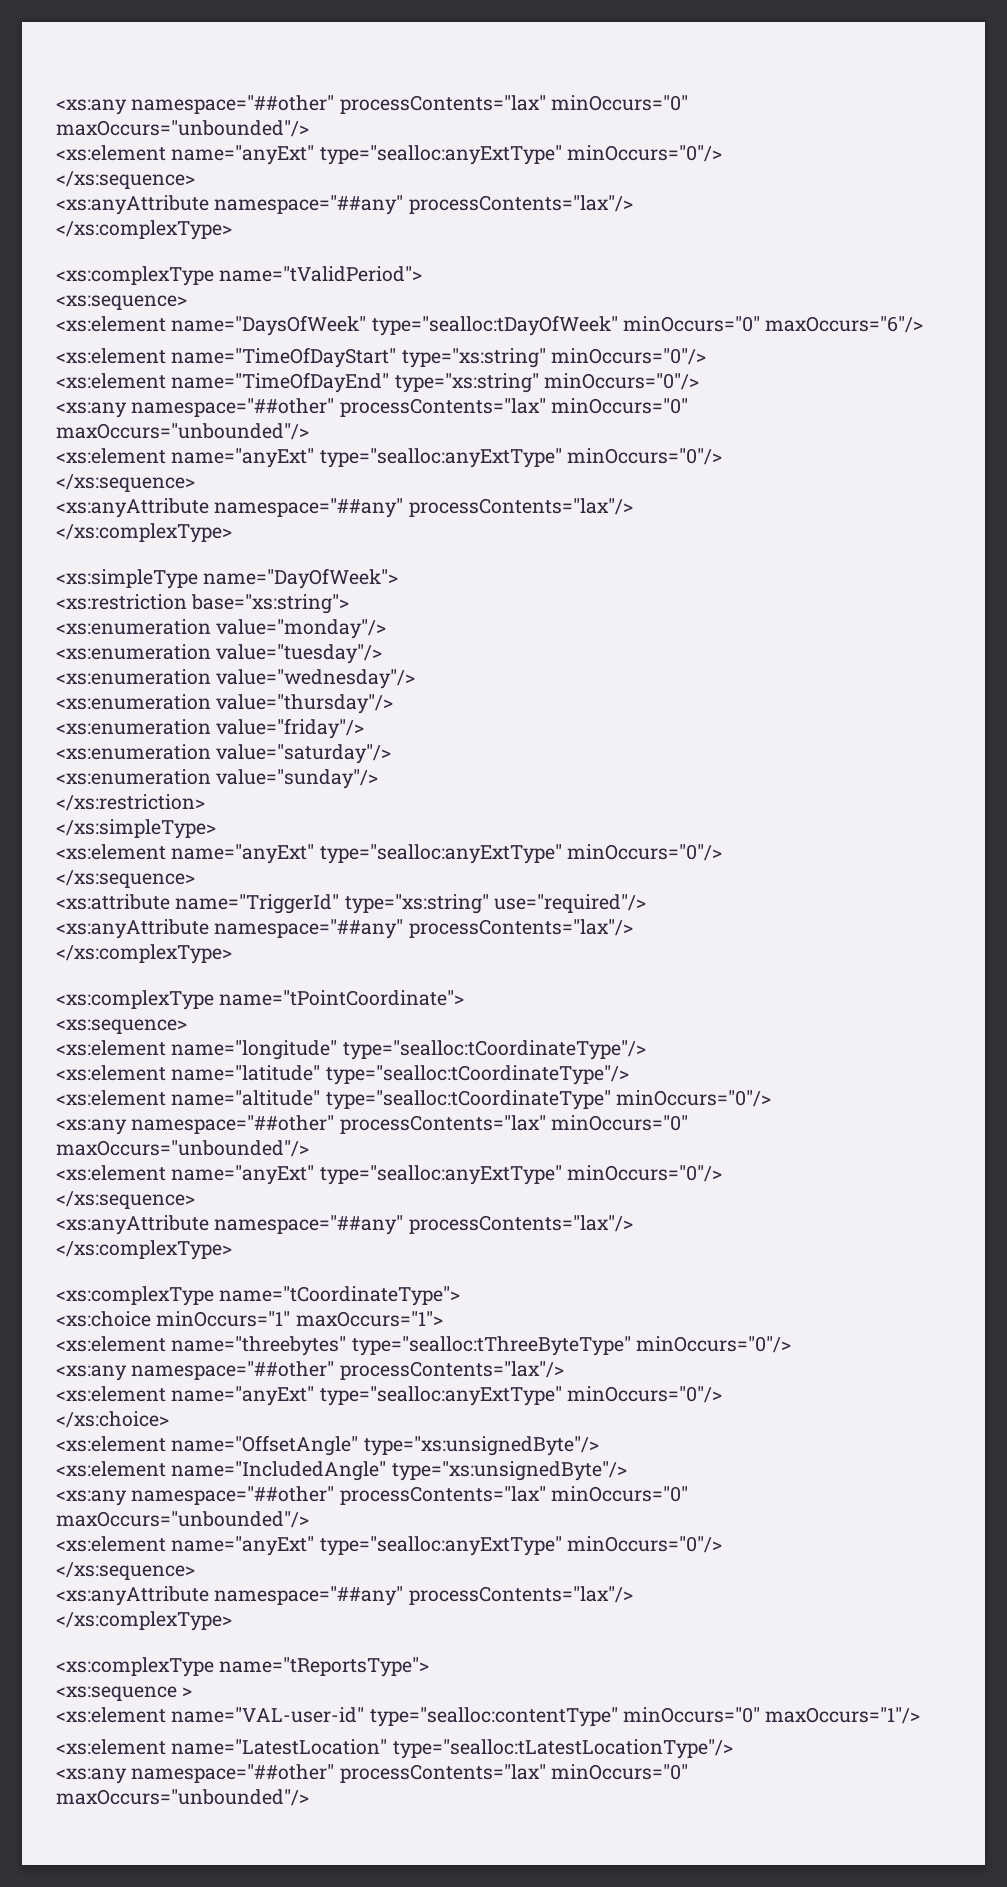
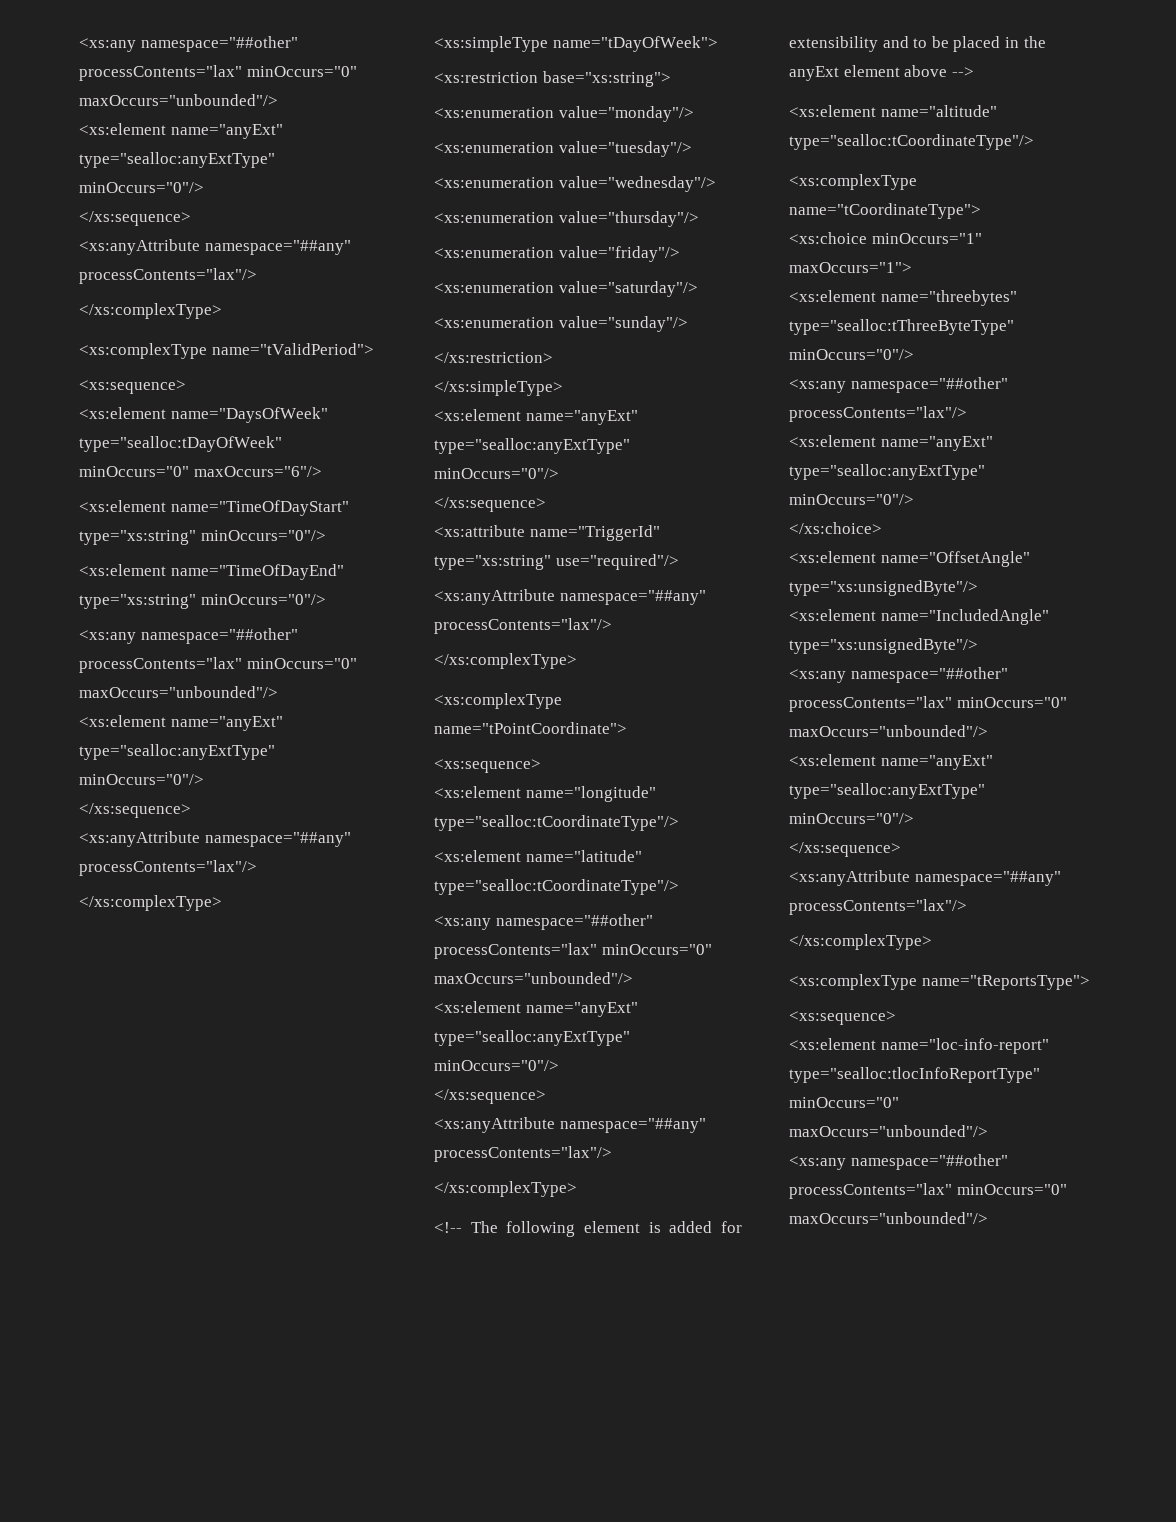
[203,568,399,589] name="DayOfWeek"> -> [552,36,718,52] name="tDayOfWeek">
[56,1090,771,1110] // <xs:element name="altitude" type="sealloc:tCoordinateType" minOccurs="0"/> -> (679, 887) none
(232, 1250) none -> [434,1221,742,1237] [789,36,1046,52] [789,65,974,81] [789,105,997,117] [789,134,1034,150] // <!-- The following element is added for extensibility and to be placed in the anyExt element above --> // <xs:element name="altitude" type="sealloc:tCoordinateType"/>
[56,1686,193,1701] [56,1707,921,1727] [56,1739,733,1759] <xs:sequence > // <xs:element name="VAL-user-id" type="sealloc:contentType" minOccurs="0" maxOccurs="1"/> // <xs:element name="LatestLocation" type="sealloc:tLatestLocationType"/> -> [789,1011,896,1025] [789,1038,1049,1054] [789,1067,1040,1083] [789,1097,899,1108] [789,1125,988,1137] <xs:sequence> // <xs:element name="loc-info-report" type="sealloc:tlocInfoReportType" minOccurs="0" maxOccurs="unbounded"/>

